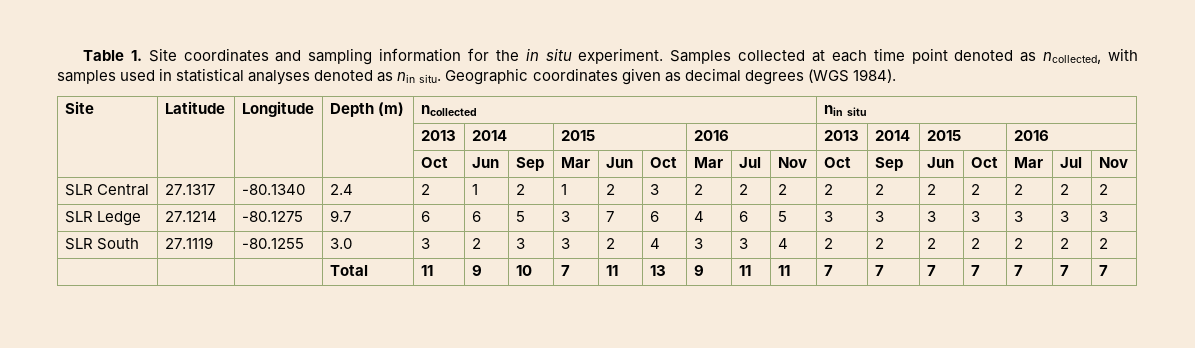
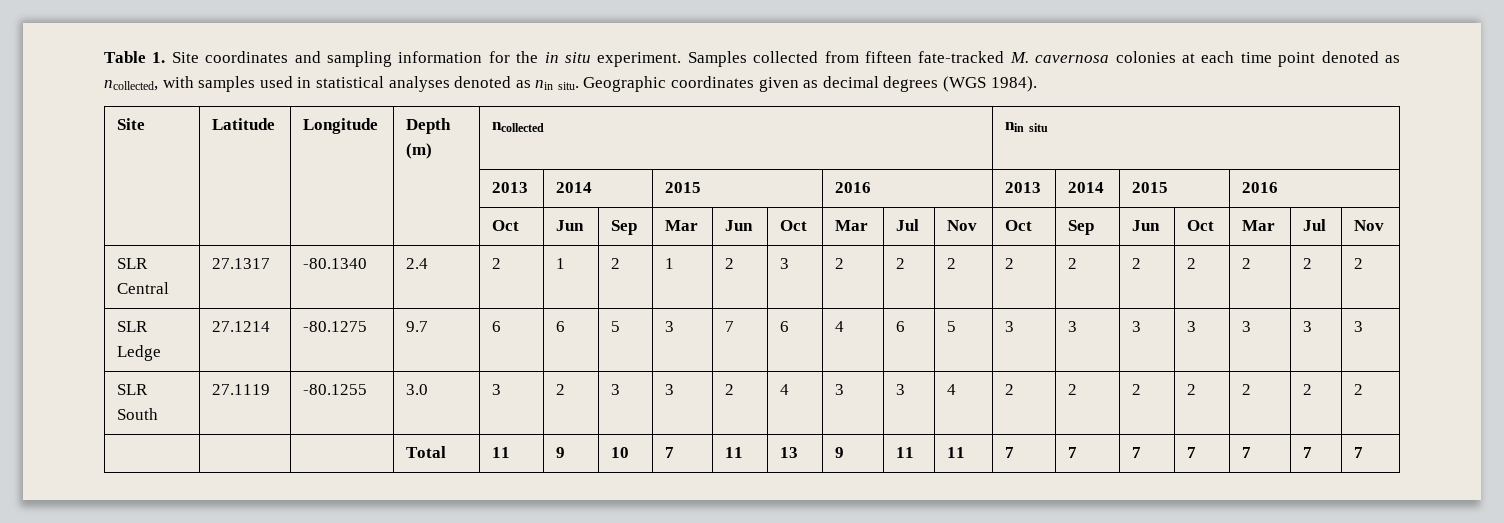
(806, 55) none -> [824,51,1176,63] from fifteen fate-tracked M. cavernosa colonies

